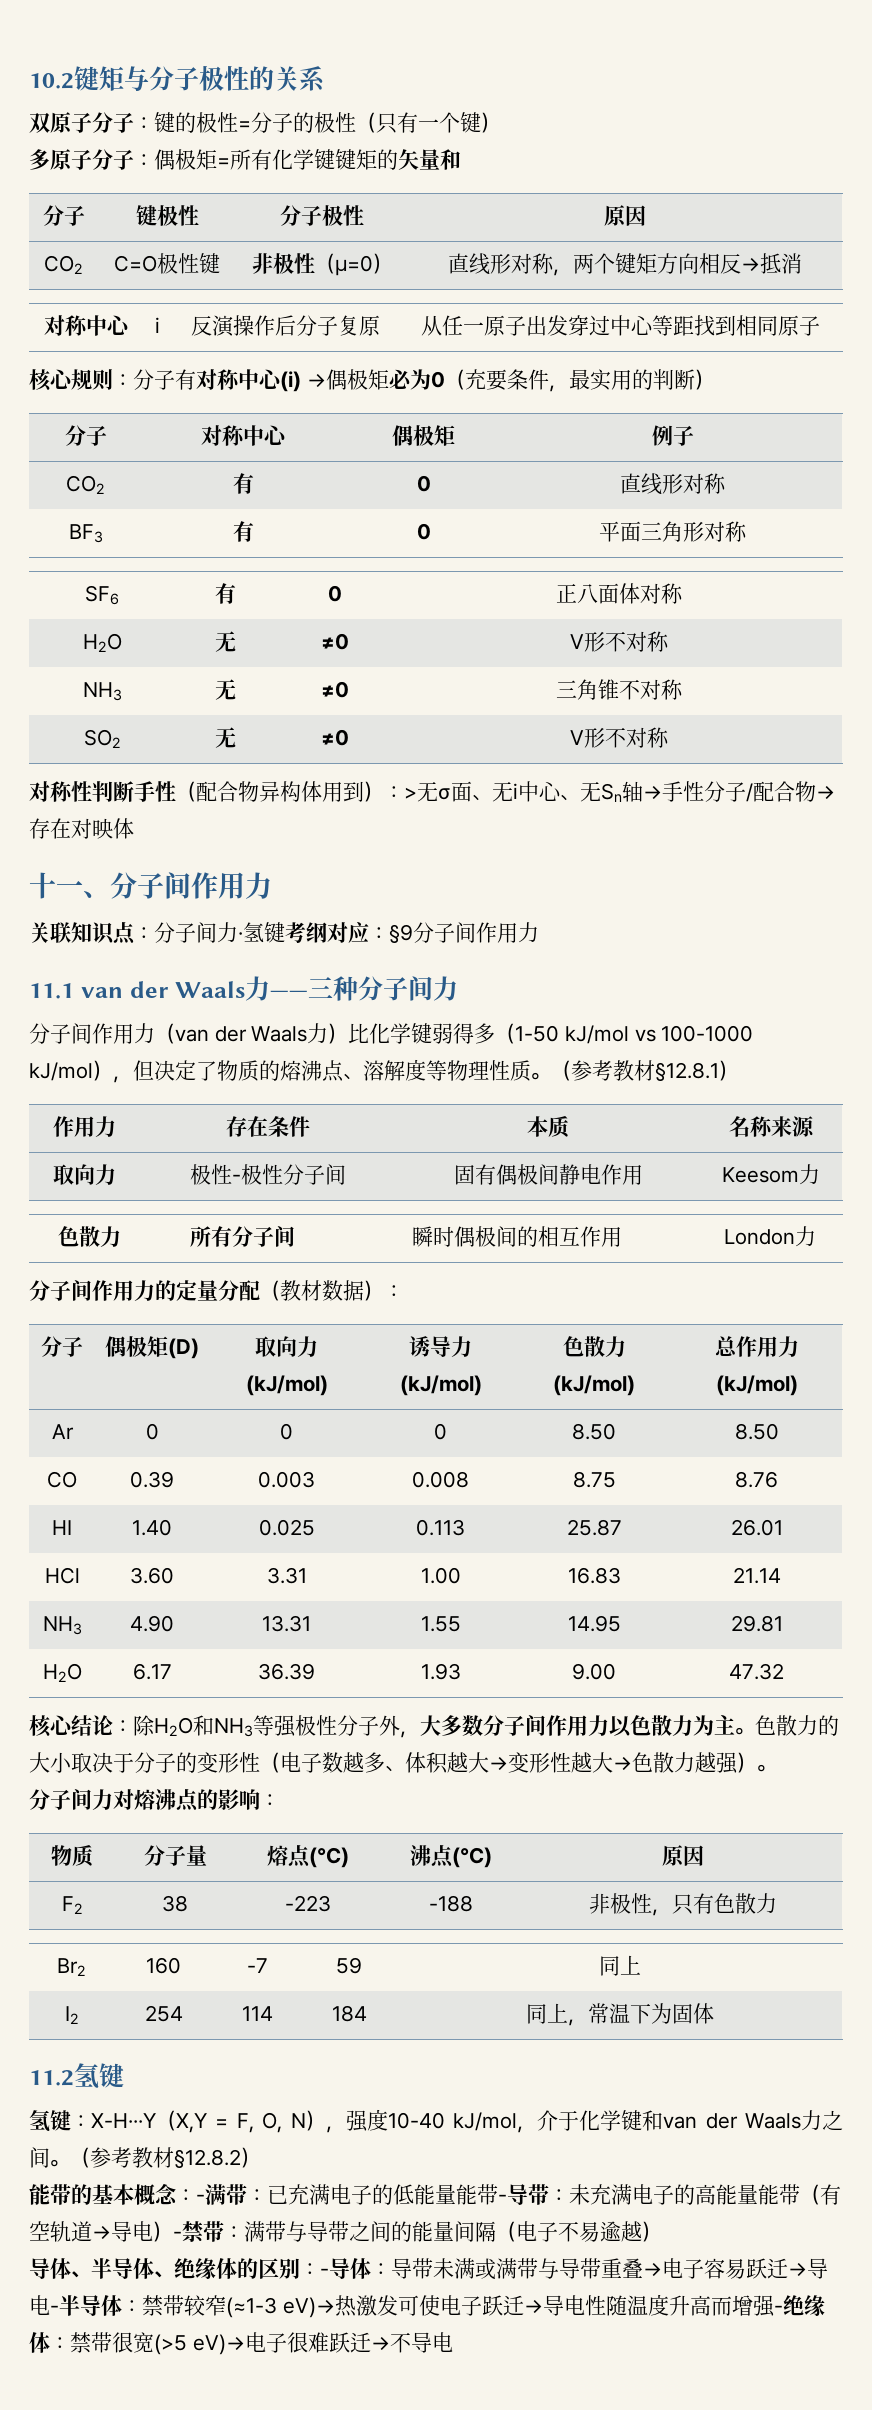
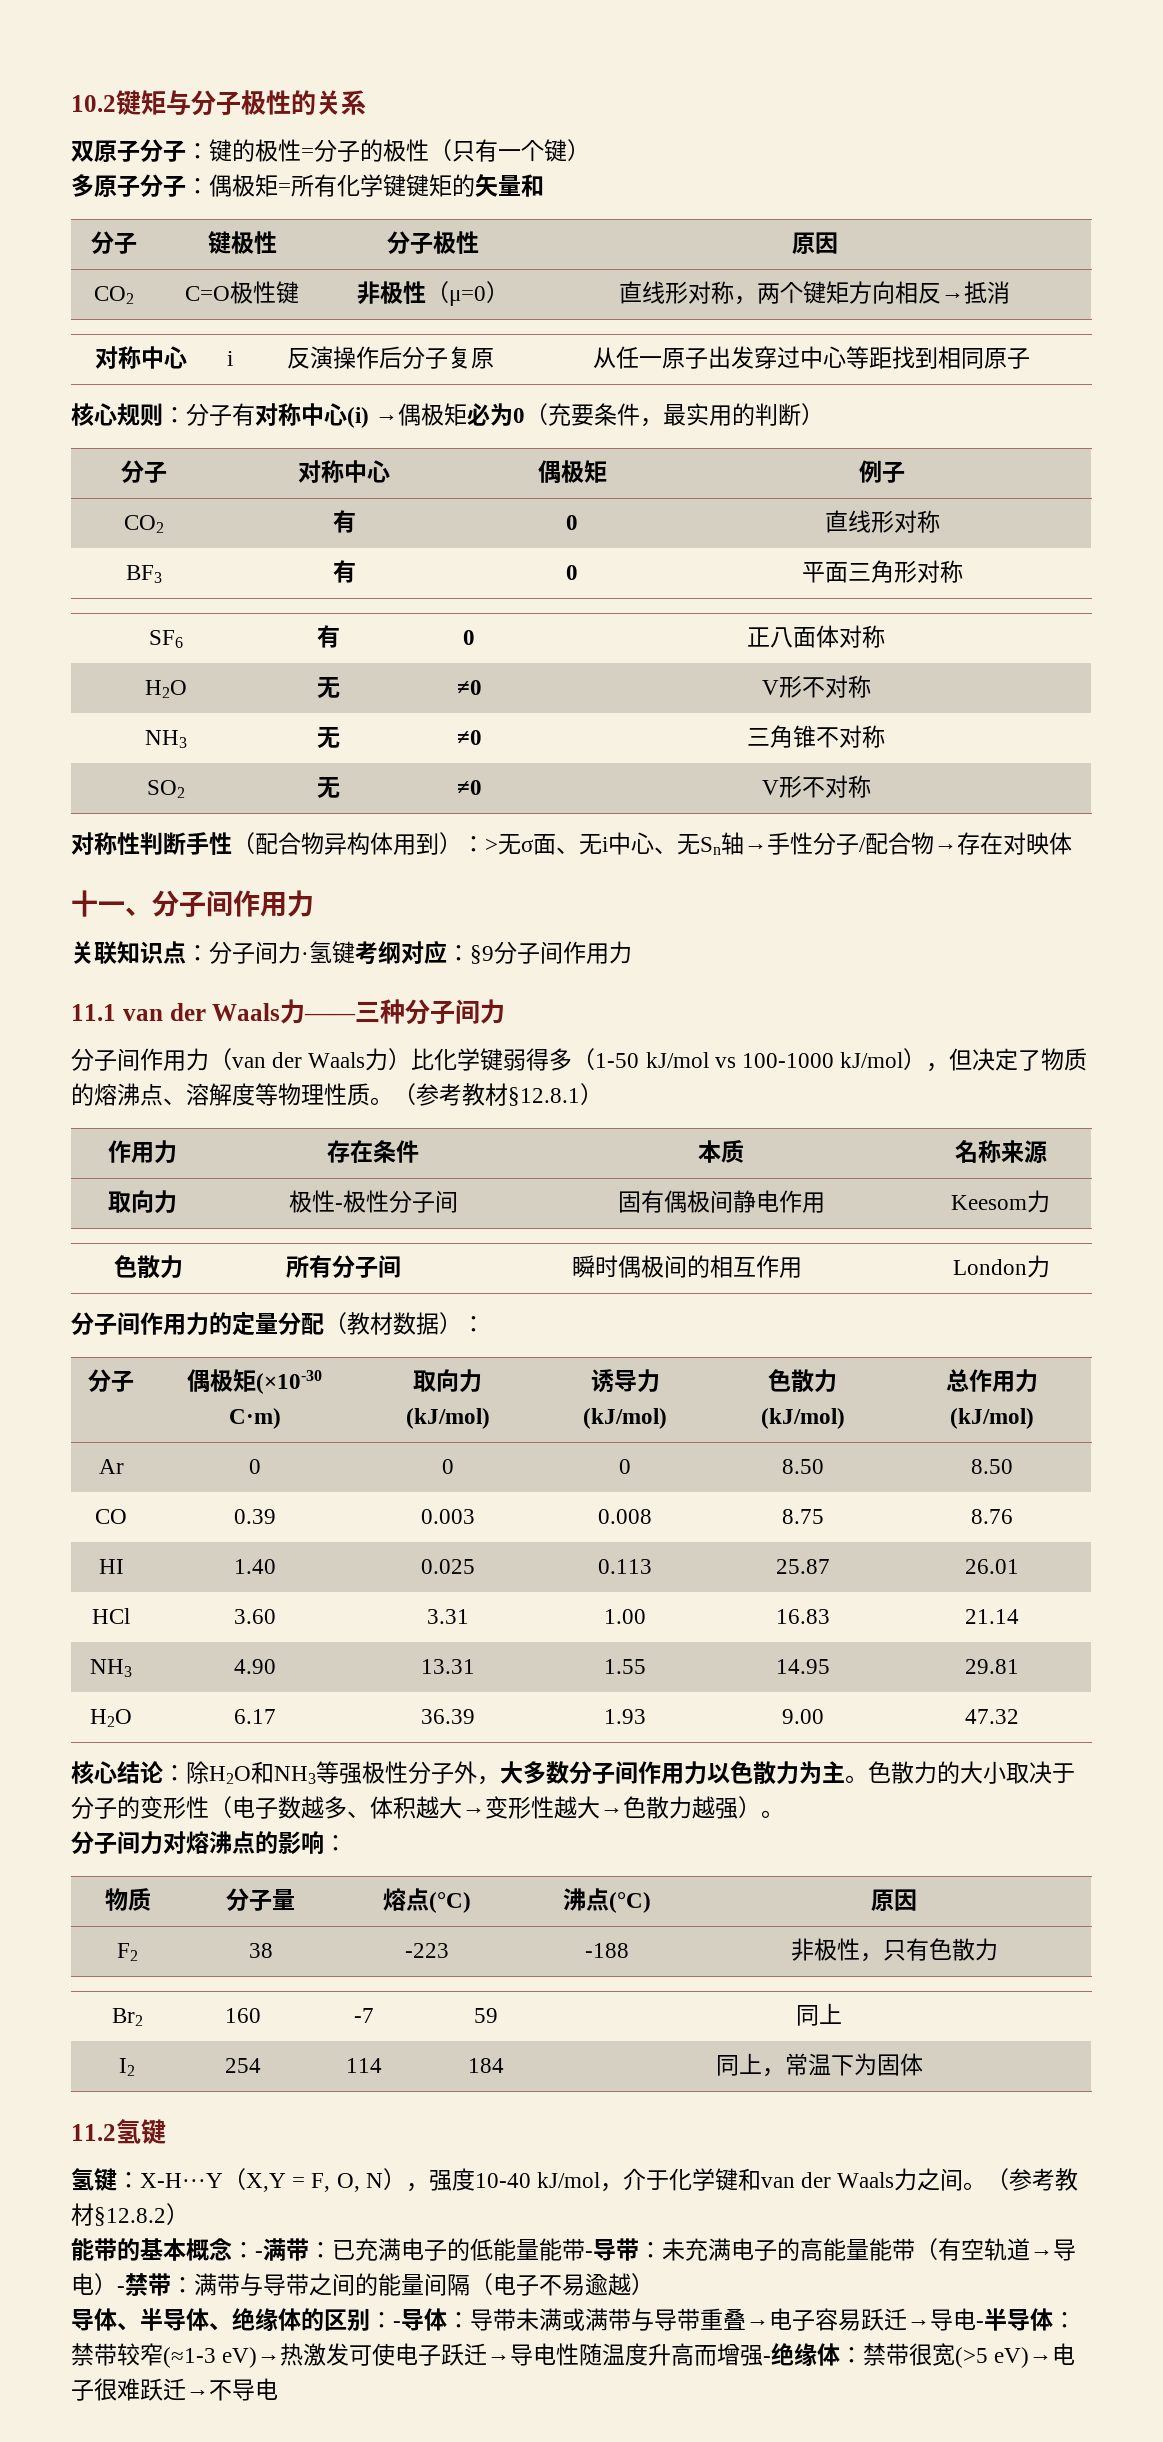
[168,1338,200,1359] (D) -> [256,1370,322,1394] [228,1408,281,1429] (×10-30 C·m)

